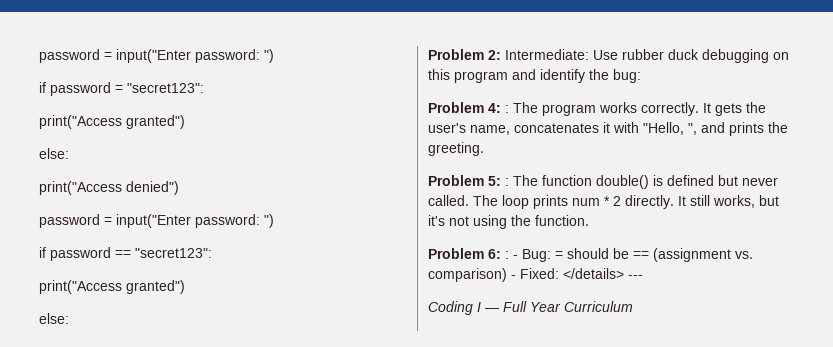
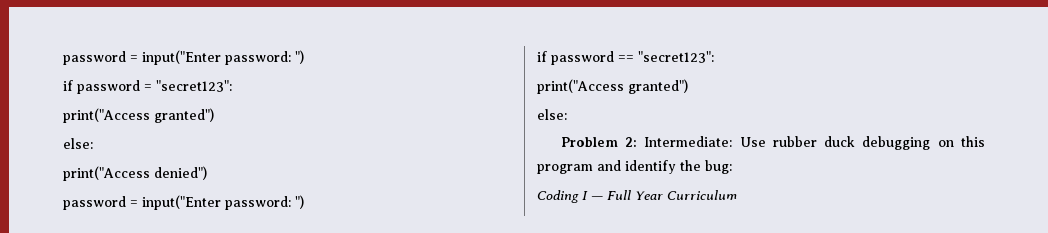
[428,102,766,116] [428,122,788,136] [428,142,484,156] [428,175,778,189] [428,195,779,209] [428,215,589,229] [428,248,753,262] [428,268,643,282] // Problem 4: : The program works correctly. It gets the user's name, concatenates it with "Hello, ", and prints the greeting. // Problem 5: : The function double() is defined but never called. The loop prints num * 2 directly. It still works, but it's not using the function. // Problem 6: : - Bug: = should be == (assignment vs. comparison) - Fixed: </details> --- -> (732, 167) none

